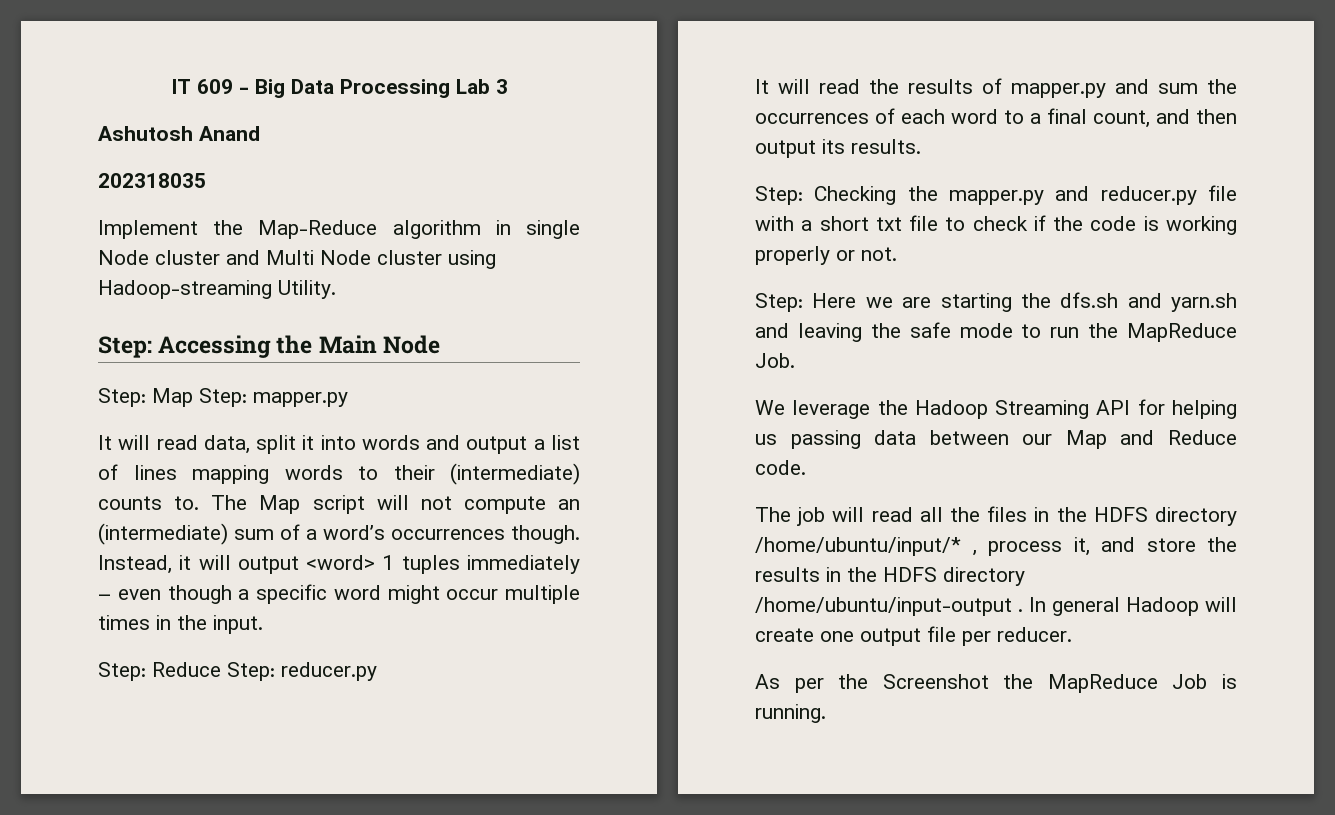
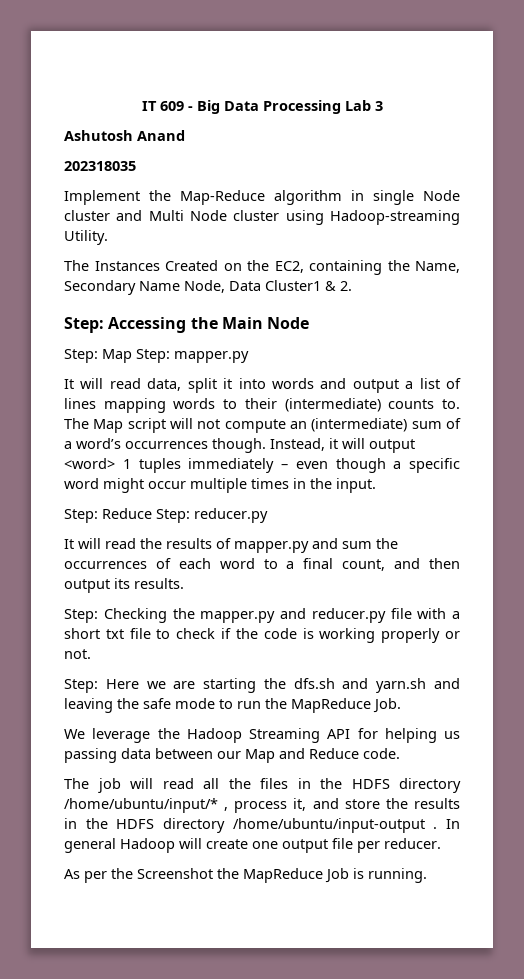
(336, 289) none -> [64,260,460,275] [64,280,352,295] // The Instances Created on the EC2, containing the Name, Secondary Name Node, Data Cluster1 & 2.

